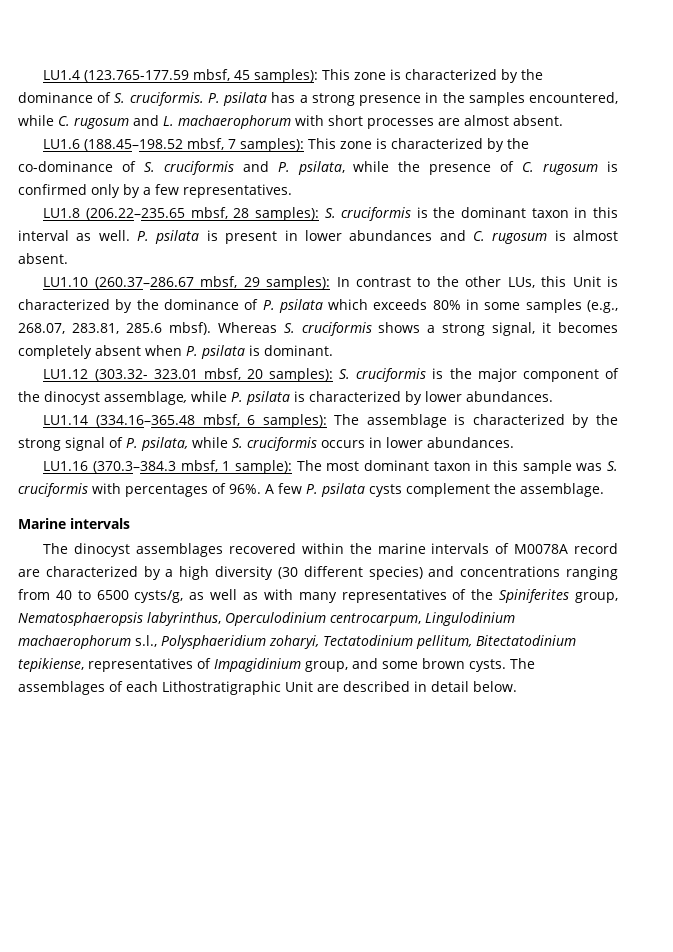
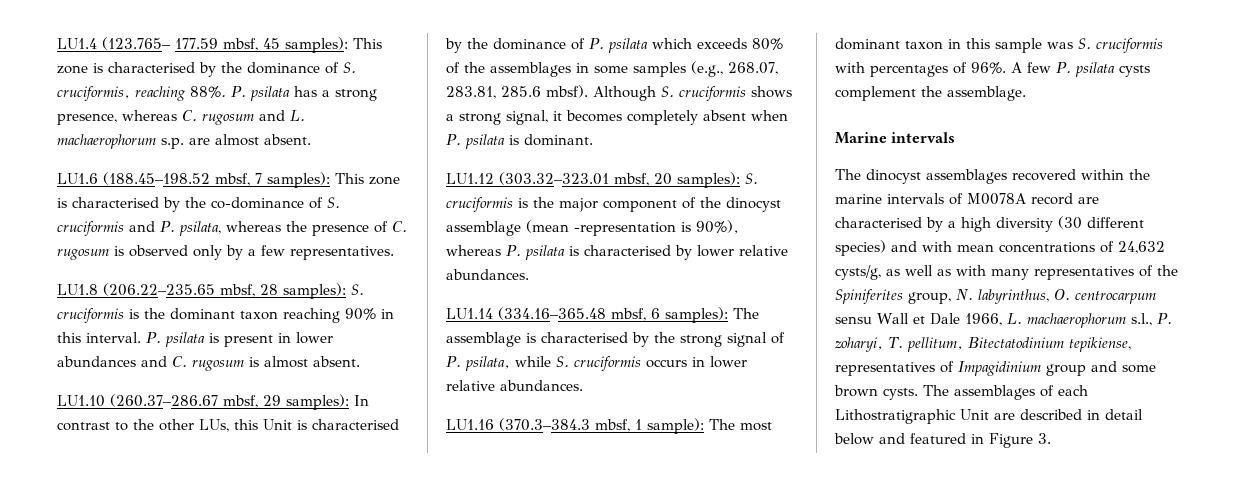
[84,70,190,82] (123.765-177.59 -> [102,37,218,50] (123.765– 177.59
[405,69,498,80] characterized -> [108,62,195,73] characterised
[129,92,204,106] cruciformis. -> [57,86,226,101] cruciformis, reaching 88%.
[359,92,618,106] [18,115,54,126] presence in the samples encountered, while -> [57,110,177,125] presence, whereas
[295,115,434,129] with short processes -> [161,138,184,149] s.p.
[391,138,484,149] characterized -> [72,197,159,208] characterised
[353,161,390,172] while -> [225,221,281,232] whereas
[18,184,87,195] confirmed -> [129,245,188,257] observed
[574,207,618,218] [18,230,130,241] in this interval as well. -> [283,308,394,323] [57,332,141,343] reaching 90% in this interval.
[18,299,110,310] characterized -> [312,419,399,430] characterised
(461, 305) none -> [446,62,571,77] of the assemblages
[217,322,277,333] Whereas -> [593,86,656,101] Although
[94,369,198,381] (303.32- 323.01 -> [499,172,609,185] (303.32–323.01
[104,391,401,405] assemblage, while P. psilata is characterized -> [446,220,739,236] [446,245,671,260] assemblage (mean -representation is 90%), whereas P. psilata is characterised
(462, 396) none -> [738,245,788,256] relative
[472,414,565,425] characterized -> [541,332,628,343] characterised
(423, 442) none -> [446,380,495,391] relative
[45,566,138,577] characterized -> [835,217,922,228] characterised
[460,566,618,580] [18,589,129,600] concentrations ranging from 40 to 6500 -> [922,241,1165,254] with mean concentrations of 24,632
[18,612,515,626] [18,635,413,649] Nematosphaeropsis labyrinthus, Operculodinium centrocarpum, Lingulodinium machaerophorum s.l., Polysphaeridium zoharyi, Tectatodinium -> [956,289,1156,304] [835,313,1172,328] [835,337,903,352] N. labyrinthus, O. centrocarpum sensu Wall et Dale 1966, L. machaerophorum s.l., P. zoharyi, T.
[305,661,348,672] group, -> [1046,364,1086,376] group
[473,681,517,692] below. -> [834,433,1051,448] below and featured in Figure 3.

